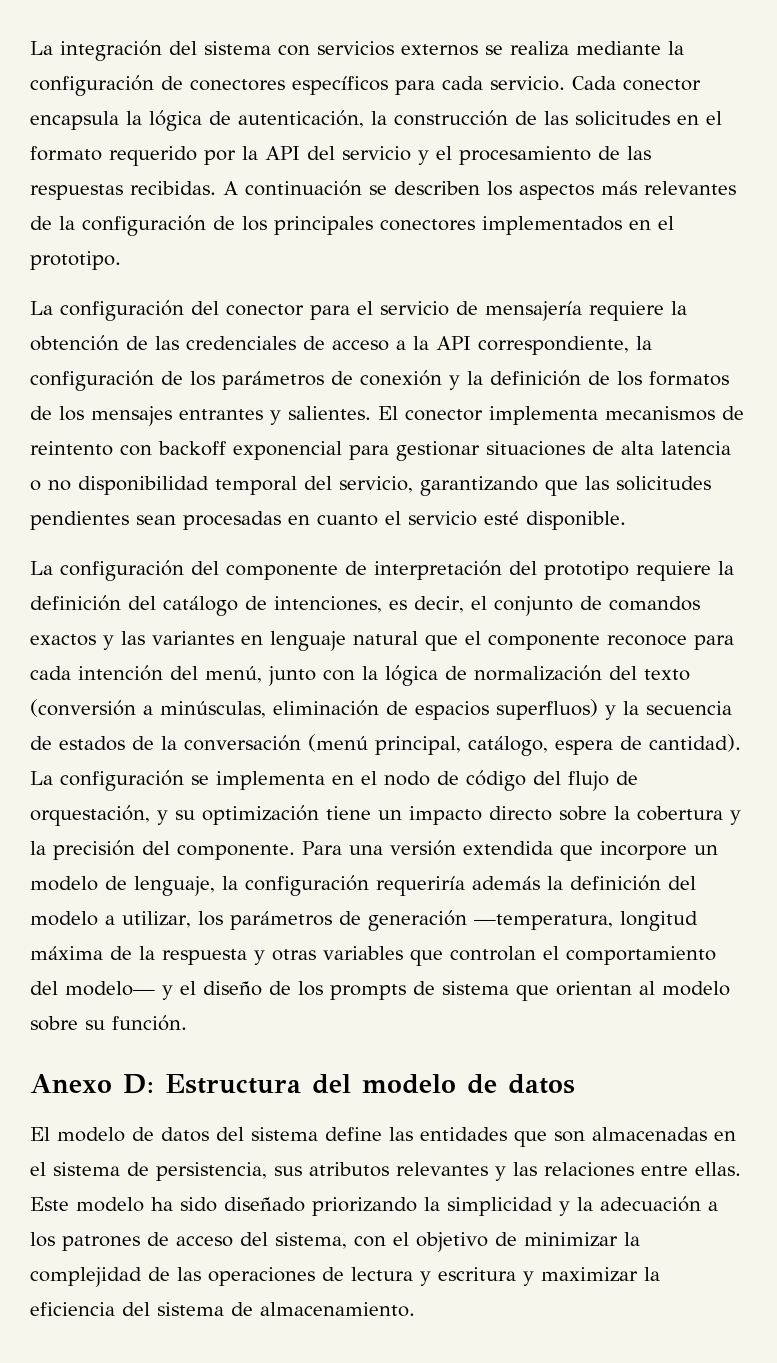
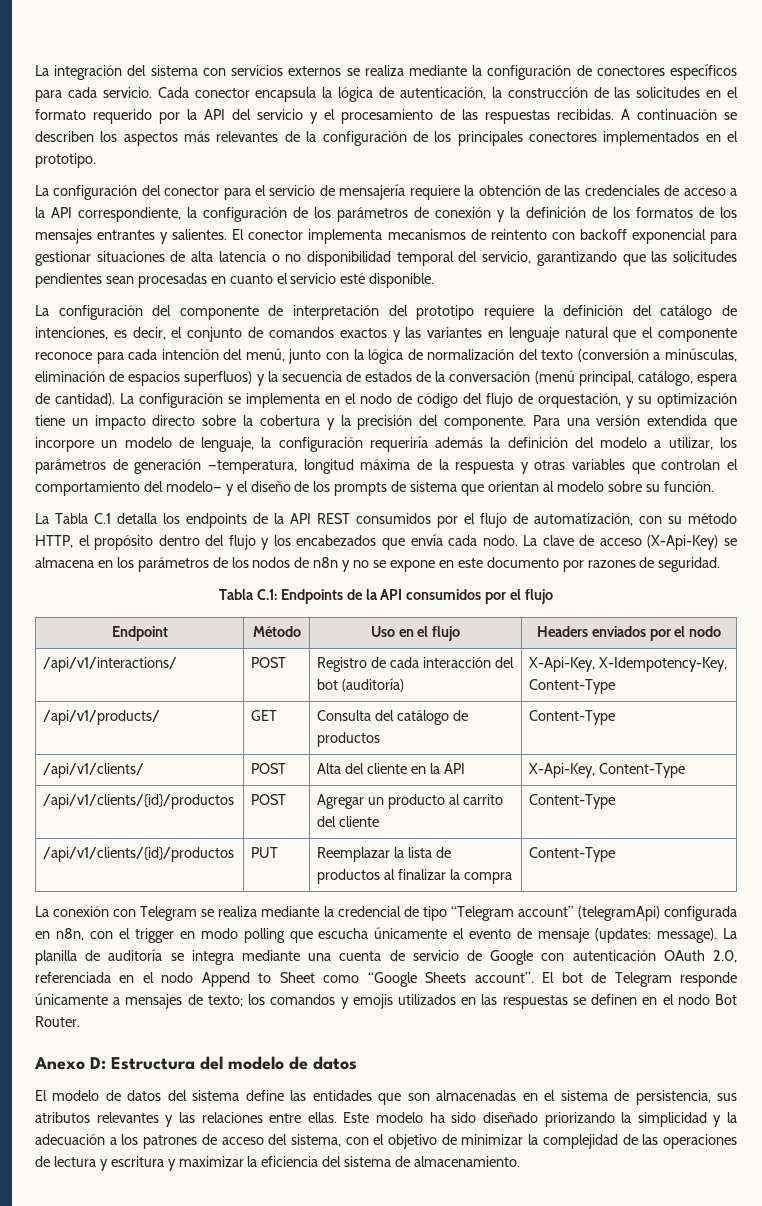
(187, 1023) none -> [35,513,737,528] [35,534,737,550] [35,557,721,572] [218,589,554,604] [111,626,168,641] [252,626,301,637] [370,626,461,641] [536,626,722,641] [43,657,178,672] [251,657,287,668] [317,657,515,672] [317,678,405,692] [529,657,728,672] [529,679,616,694] [43,710,161,725] [251,710,278,721] [317,710,469,725] [317,732,381,747] [529,710,616,725] [43,763,145,778] [251,763,287,774] [317,763,465,774] [529,763,686,778] [43,794,235,809] [251,794,287,805] [317,794,504,809] [317,816,380,827] [529,794,616,809] [43,847,235,862] [251,847,279,858] [317,847,452,862] [317,869,513,884] [529,847,616,862] [35,906,737,921] [35,927,738,943] [35,949,737,965] [35,972,737,987] [35,993,737,1009] [35,1016,80,1027] // La Tabla C.1 detalla los endpoints de la API REST consumidos por el flujo de automatización, con su método HTTP, el propósito dentro del flujo y los encabezados que envía cada nodo. La clave de acceso (X-Api-Key) se almacena en los parámetros de los nodos de n8n y no se expone en este documento por razones de seguridad. // Tabla C.1: Endpoints de la API consumidos por el flujo // Endpoint | Método | Uso en el flujo | Headers enviados por el nodo // /api/v1/interactions/ | POST | Registro de cada interacción del bot (auditoría) | X-Api-Key, X-Idempotency-Key, Content-Type // /api/v1/products/ | GET | Consulta del catálogo de productos | Content-Type // /api/v1/clients/ | POST | Alta del cliente en la API | X-Api-Key, Content-Type // /api/v1/clients/{id}/productos | POST | Agregar un producto al carrito del cliente | Content-Type // /api/v1/clients/{id}/productos | PUT | Reemplazar la lista de productos al finalizar la compra | Content-Type // La conexión con Telegram se realiza mediante la credencial de tipo “Telegram account” (telegramApi) configurada en n8n, con el trigger en modo polling que escucha únicamente el evento de mensaje (updates: message). La planilla de auditoría se integra mediante una cuenta de servicio de Google con autenticación OAuth 2.0, referenciada en el nodo Append to Sheet como “Google Sheets account”. El bot de Telegram responde únicamente a mensajes de texto; los comandos y emojis utilizados en las respuestas se definen en el nodo Bot Router.

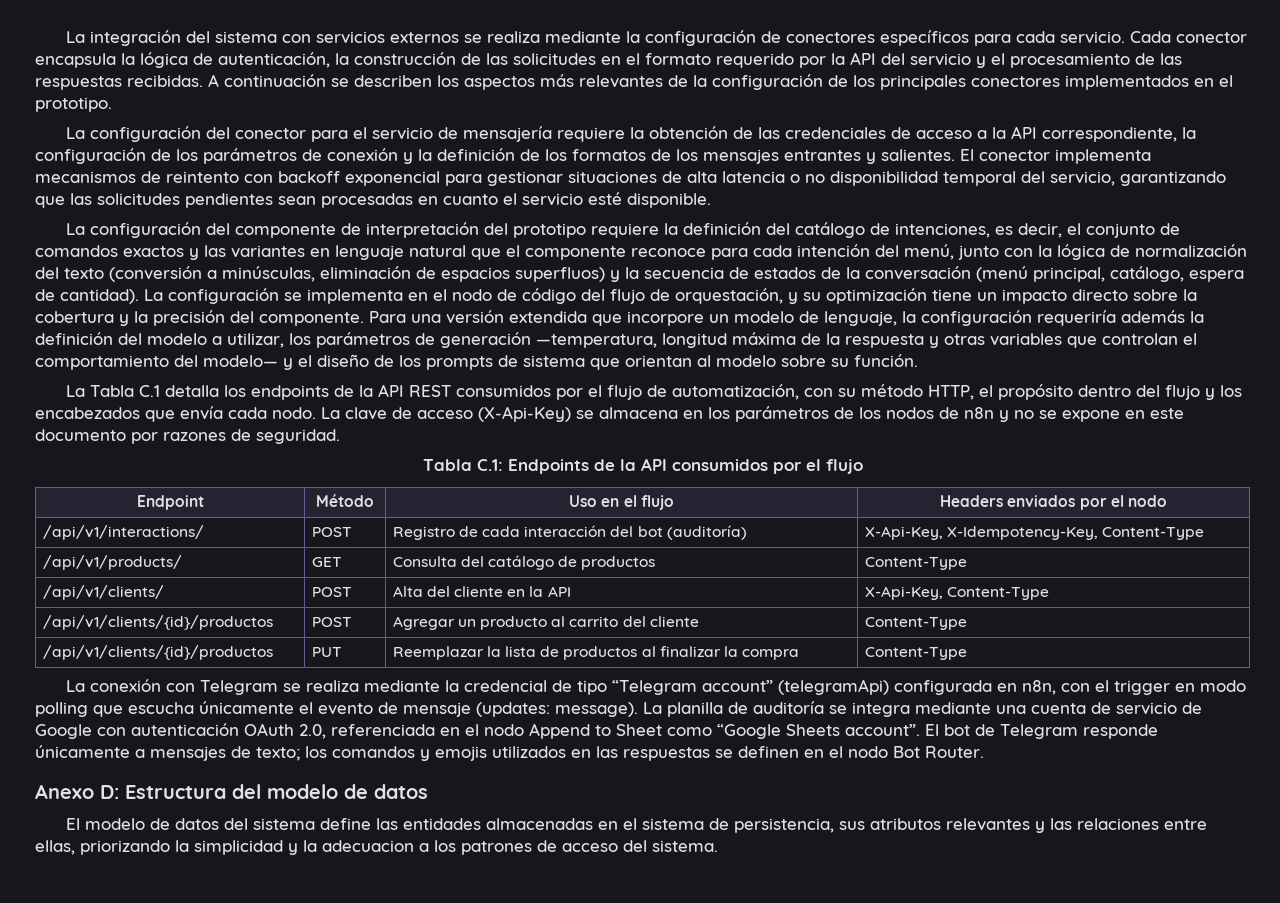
[378,1093,430,1105] que son -> (482, 824) none
[307,1112,538,1123] ellas. Este modelo ha sido diseñado -> [35,840,75,855] ellas,
[35,1134,105,1145] adecuación -> [322,840,414,852] adecuacion
[290,1134,737,1149] [35,1156,521,1171] sistema, con el objetivo de minimizar la complejidad de las operaciones de lectura y escritura y maximizar la eficiencia del sistema de almacenamiento. -> [652,840,718,852] sistema.

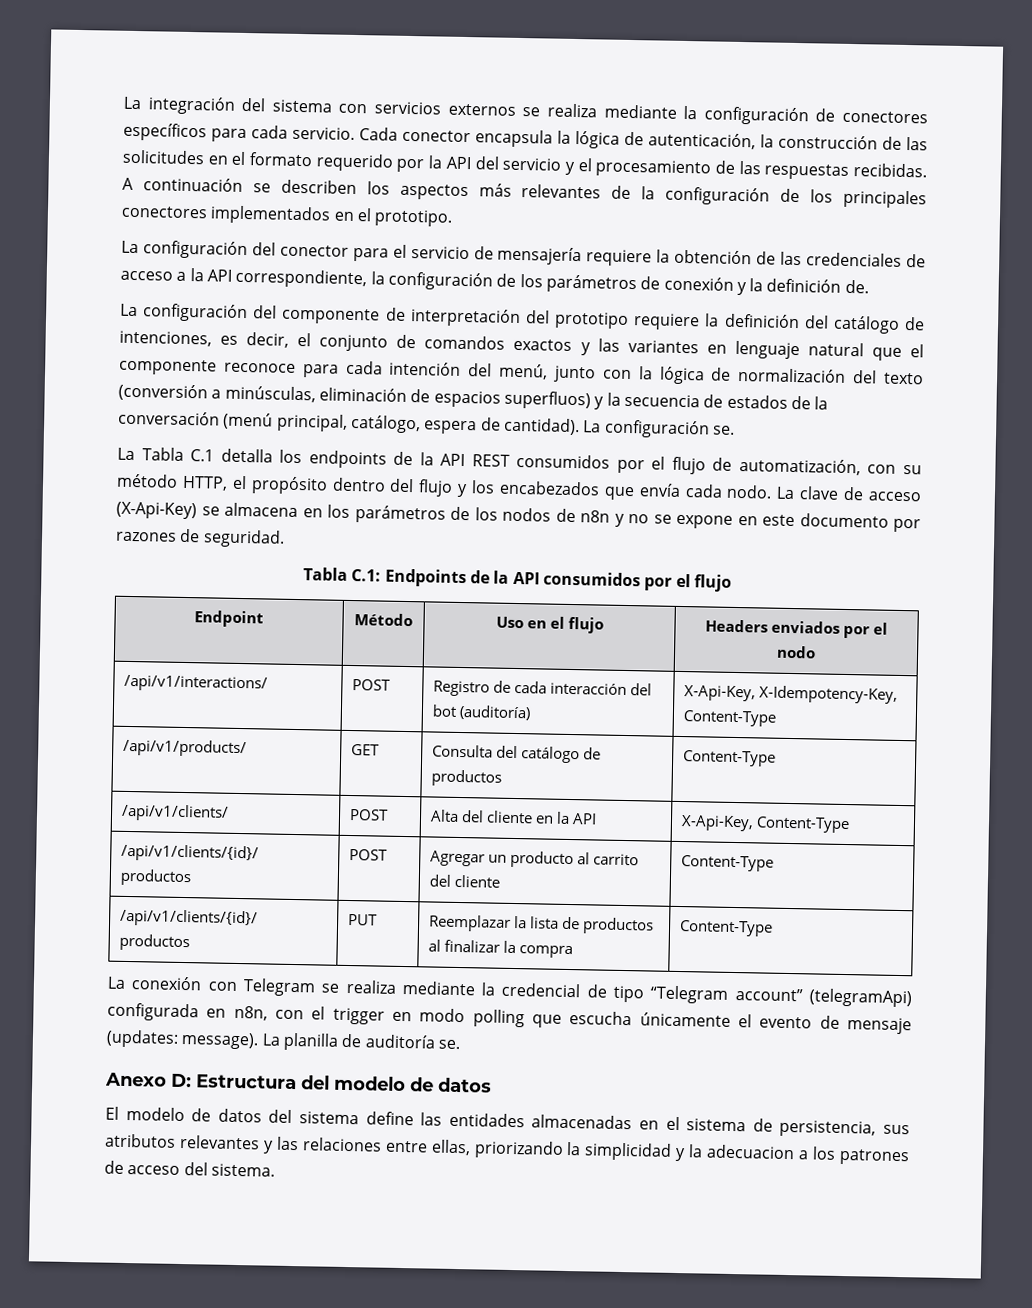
[520,149,1151,164] [35,171,1226,186] [35,192,711,208] de los formatos de los mensajes entrantes y salientes. El conector implementa mecanismos de reintento con backoff exponencial para gestionar situaciones de alta latencia o no disponibilidad temporal del servicio, garantizando que las solicitudes pendientes sean procesadas en cuanto el servicio esté disponible. -> [844,279,869,294] de.
[284,288,1197,304] [35,310,1204,326] [35,332,1197,348] [35,354,918,370] se implementa en el nodo de código del flujo de orquestación, y su optimización tiene un impacto directo sobre la cobertura y la precisión del componente. Para una versión extendida que incorpore un modelo de lenguaje, la configuración requeriría además la definición del modelo a utilizar, los parámetros de generación —temperatura, longitud máxima de la respuesta y otras variables que controlan el comportamiento del modelo— y el diseño de los prompts de sistema que orientan al modelo sobre su función. -> [712,425,735,435] se.
[829,702,1202,717] [35,723,1158,739] [35,745,984,761] se integra mediante una cuenta de servicio de Google con autenticación OAuth 2.0, referenciada en el nodo Append to Sheet como “Google Sheets account”. El bot de Telegram responde únicamente a mensajes de texto; los comandos y emojis utilizados en las respuestas se definen en el nodo Bot Router. -> [437,1039,460,1050] se.

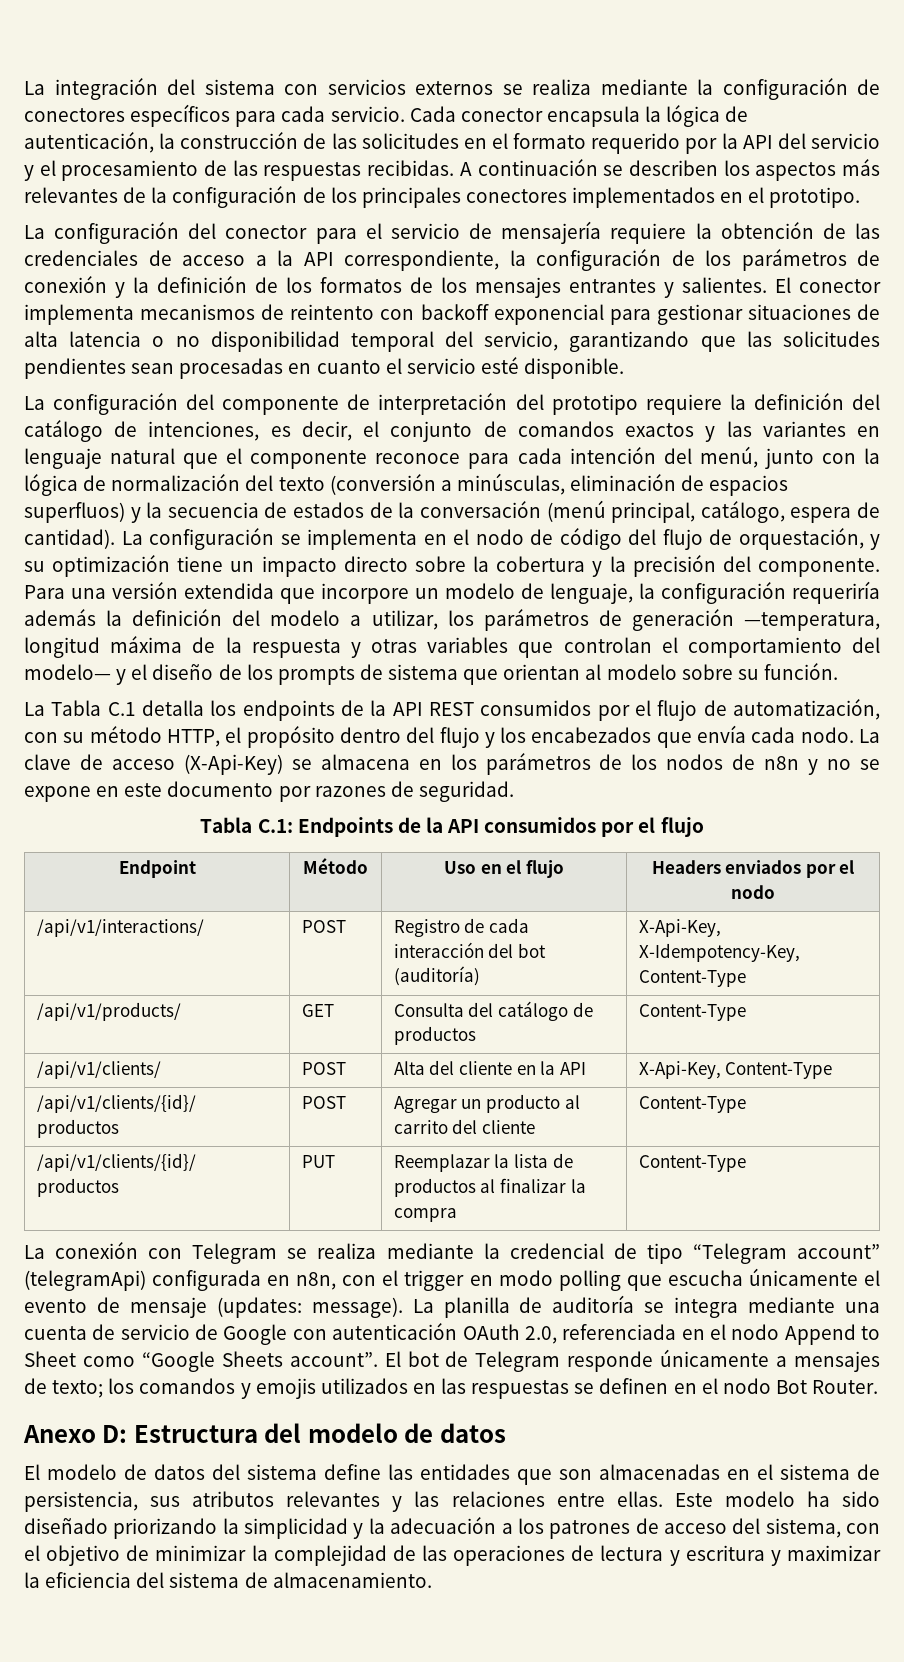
[844,279,869,294] de. -> [255,277,881,298] [24,304,881,325] [24,331,881,352] [24,357,625,379] de los formatos de los mensajes entrantes y salientes. El conector implementa mecanismos de reintento con backoff exponencial para gestionar situaciones de alta latencia o no disponibilidad temporal del servicio, garantizando que las solicitudes pendientes sean procesadas en cuanto el servicio esté disponible.
[712,425,735,435] se. -> [280,528,880,550] [24,555,881,577] [24,581,880,604] [24,609,881,631] [24,636,880,658] [24,663,838,685] se implementa en el nodo de código del flujo de orquestación, y su optimización tiene un impacto directo sobre la cobertura y la precisión del componente. Para una versión extendida que incorpore un modelo de lenguaje, la configuración requeriría además la definición del modelo a utilizar, los parámetros de generación —temperatura, longitud máxima de la respuesta y otras variables que controlan el comportamiento del modelo— y el diseño de los prompts de sistema que orientan al modelo sobre su función.
[437,1039,460,1050] se. -> [644,1297,880,1318] [24,1323,881,1345] [24,1349,880,1372] [24,1378,879,1399] se integra mediante una cuenta de servicio de Google con autenticación OAuth 2.0, referenciada en el nodo Append to Sheet como “Google Sheets account”. El bot de Telegram responde únicamente a mensajes de texto; los comandos y emojis utilizados en las respuestas se definen en el nodo Bot Router.
(525, 1120) none -> [517,1469,592,1485] que son
[430,1139,471,1156] ellas, -> [616,1491,881,1507] [24,1518,108,1534] ellas. Este modelo ha sido diseñado
[706,1144,796,1160] adecuacion -> [390,1517,497,1534] adecuación
[210,1163,275,1177] sistema. -> [765,1518,881,1538] [24,1545,881,1566] [24,1572,432,1588] sistema, con el objetivo de minimizar la complejidad de las operaciones de lectura y escritura y maximizar la eficiencia del sistema de almacenamiento.

